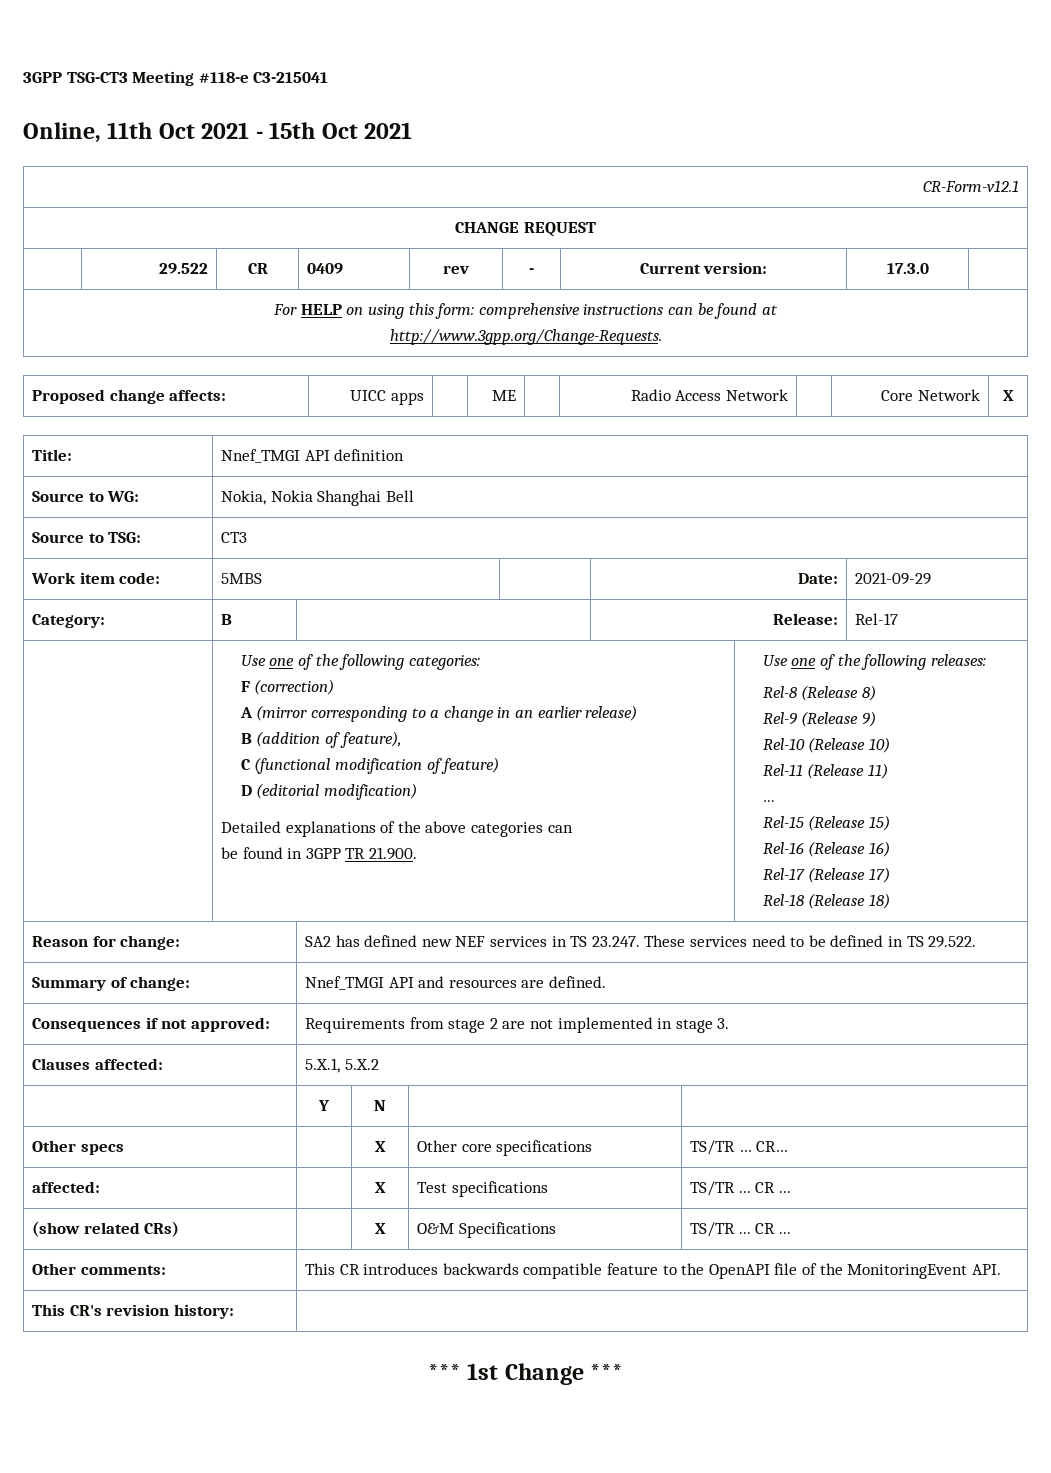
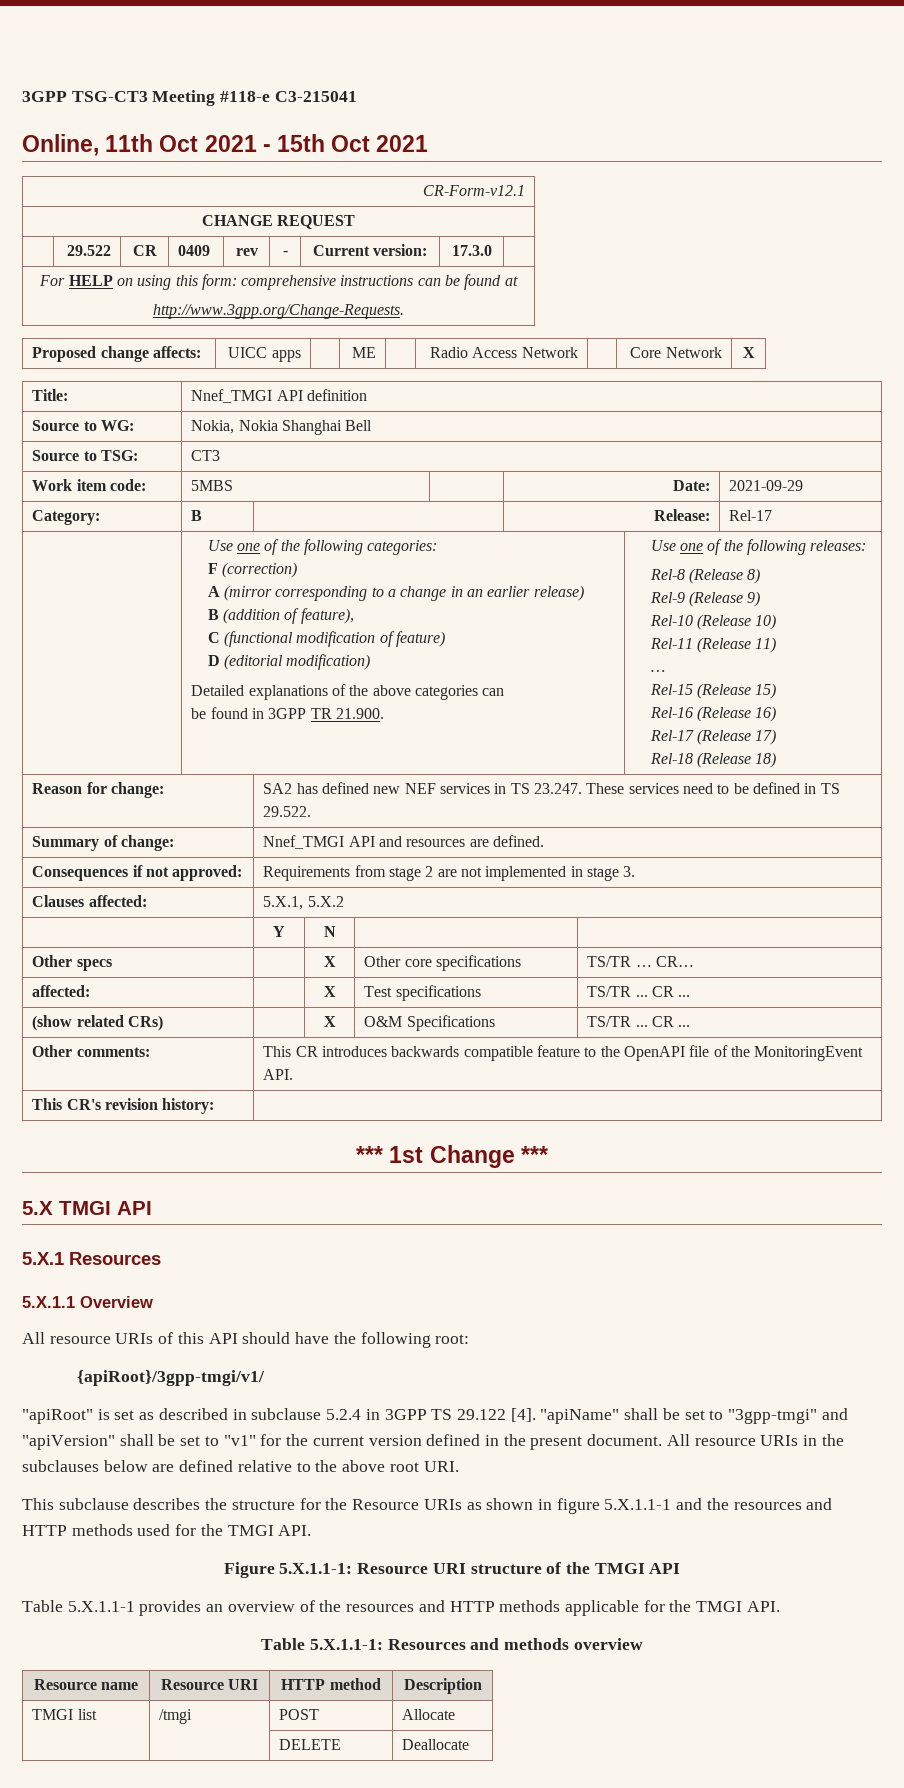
(624, 1372) none -> [22,1201,152,1215] [22,1252,161,1265] [22,1296,153,1308] [22,1332,470,1348] [76,1370,265,1386] [22,1408,848,1424] [22,1434,844,1450] [22,1460,459,1472] [22,1498,833,1514] [22,1524,312,1536] [223,1562,681,1578] [22,1600,780,1616] [261,1638,643,1650] [33,1679,139,1690] [160,1679,259,1690] [281,1678,381,1690] [403,1678,482,1694] [32,1709,97,1720] [159,1709,193,1724] [279,1709,320,1720] [402,1709,456,1720] [279,1739,342,1750] [402,1739,470,1750] // 5.X TMGI API // 5.X.1 Resources // 5.X.1.1 Overview // All resource URIs of this API should have the following root: // {apiRoot}/3gpp-tmgi/v1/ // "apiRoot" is set as described in subclause 5.2.4 in 3GPP TS 29.122 [4]. "apiName" shall be set to "3gpp-tmgi" and "apiVersion" shall be set to "v1" for the current version defined in the present document. All resource URIs in the subclauses below are defined relative to the above root URI. // This subclause describes the structure for the Resource URIs as shown in figure 5.X.1.1-1 and the resources and HTTP methods used for the TMGI API. // Figure 5.X.1.1-1: Resource URI structure of the TMGI API // Table 5.X.1.1-1 provides an overview of the resources and HTTP methods applicable for the TMGI API. // Table 5.X.1.1-1: Resources and methods overview // Resource name | Resource URI | HTTP method | Description // TMGI list | /tmgi | POST | Allocate // | | DELETE | Deallocate

